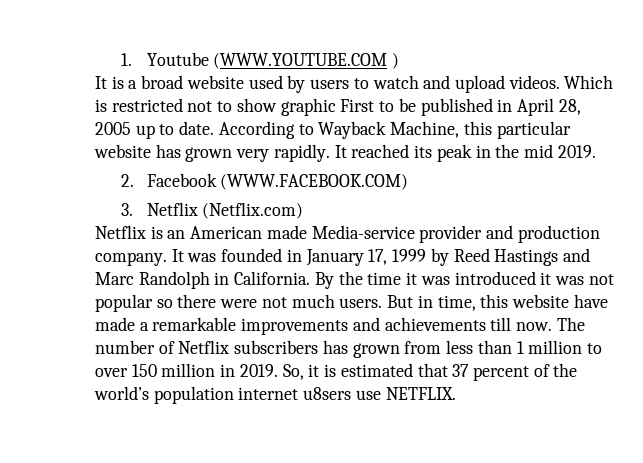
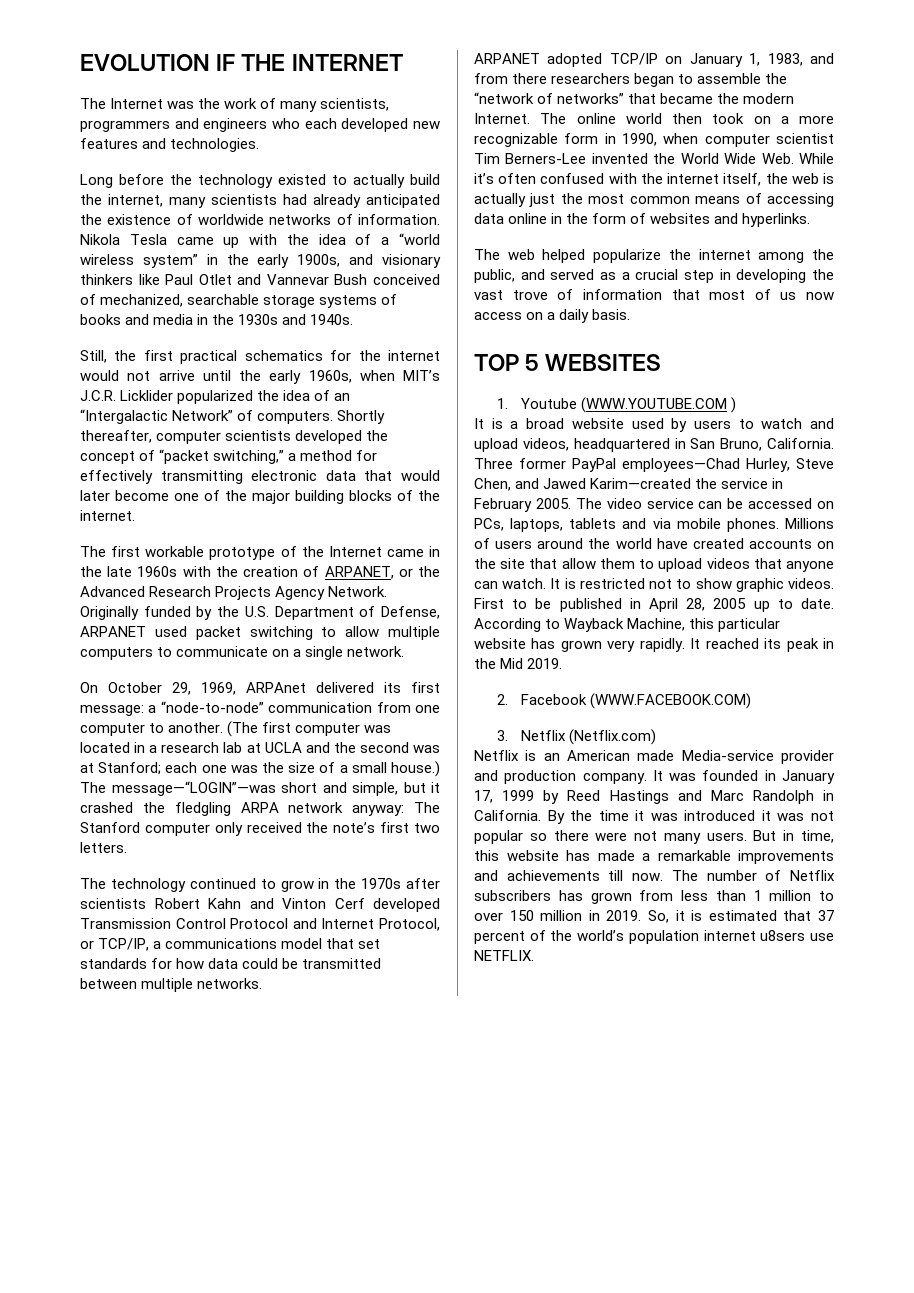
(120, 59) none -> [80,54,403,71] [80,98,390,112] [80,118,440,132] [80,138,260,152] [80,174,440,188] [80,194,440,208] [80,214,440,225] [80,233,440,248] [80,254,442,268] [80,274,441,285] [80,294,398,308] [80,314,354,325] [80,350,441,364] [80,370,440,384] [80,390,351,404] [80,409,386,424] [80,430,389,444] [80,449,378,464] [80,470,440,484] [80,490,440,504] [80,510,135,521] [80,546,440,560] [80,566,441,579] [80,586,388,600] [80,606,440,620] [80,626,440,640] [80,646,405,660] [80,682,440,695] [80,701,440,716] [80,721,392,737] [80,742,440,753] [80,761,440,777] [80,781,440,796] [80,802,440,816] [80,822,441,836] [80,842,127,853] [80,878,440,892] [80,898,440,912] [80,918,440,931] [80,938,381,951] [80,958,382,969] [80,978,263,992] [474,53,835,67] [474,73,788,87] [474,92,795,104] [474,113,834,124] [474,133,834,147] [474,153,835,164] [474,173,834,186] [474,193,834,207] [474,213,811,227] [474,249,834,263] [474,269,834,283] [474,289,834,300] [474,309,631,323] [474,354,662,371] EVOLUTION IF THE INTERNET // The Internet was the work of many scientists, programmers and engineers who each developed new features and technologies. // Long before the technology existed to actually build the internet, many scientists had already anticipated the existence of worldwide networks of information. Nikola Tesla came up with the idea of a “world wireless system” in the early 1900s, and visionary thinkers like Paul Otlet and Vannevar Bush conceived of mechanized, searchable storage systems of books and media in the 1930s and 1940s. // Still, the first practical schematics for the internet would not arrive until the early 1960s, when MIT’s J.C.R. Licklider popularized the idea of an “Intergalactic Network” of computers. Shortly thereafter, computer scientists developed the concept of “packet switching,” a method for effectively transmitting electronic data that would later become one of the major building blocks of the internet. // The first workable prototype of the Internet came in the late 1960s with the creation of ARPANET, or the Advanced Research Projects Agency Network. Originally funded by the U.S. Department of Defense, ARPANET used packet switching to allow multiple computers to communicate on a single network. // On October 29, 1969, ARPAnet delivered its first message: a “node-to-node” communication from one computer to another. (The first computer was located in a research lab at UCLA and the second was at Stanford; each one was the size of a small house.) The message—“LOGIN”—was short and simple, but it crashed the fledgling ARPA network anyway: The Stanford computer only received the note’s first two letters. // The technology continued to grow in the 1970s after scientists Robert Kahn and Vinton Cerf developed Transmission Control Protocol and Internet Protocol, or TCP/IP, a communications model that set standards for how data could be transmitted between multiple networks. // ARPANET adopted TCP/IP on January 1, 1983, and from there researchers began to assemble the “network of networks” that became the modern Internet. The online world then took on a more recognizable form in 1990, when computer scientist Tim Berners-Lee invented the World Wide Web. While it’s often confused with the internet itself, the web is actually just the most common means of accessing data online in the form of websites and hyperlinks. // The web helped popularize the internet among the public, and served as a crucial step in developing the vast trove of information that most of us now access on a daily basis. // TOP 5 WEBSITES //
[508,75,614,89] videos. Which -> [522,438,834,452] [474,458,834,472] [474,478,784,491] [474,498,834,512] [474,518,834,532] [474,538,834,549] [474,558,834,572] [474,578,561,589] videos, headquartered in San Bruno, California. Three former PayPal employees—Chad Hurley, Steve Chen, and Jawed Karim—created the service in February 2005. The video service can be accessed on PCs, laptops, tablets and via mobile phones. Millions of users around the world have created accounts on the site that allow them to upload videos that anyone can watch. It
(336, 107) none -> [788,578,834,589] videos.
[523,144,553,158] mid -> [500,658,524,669] Mid
[291,294,335,308] much -> [663,833,701,844] many
[573,294,608,308] have -> [566,850,590,861] has

